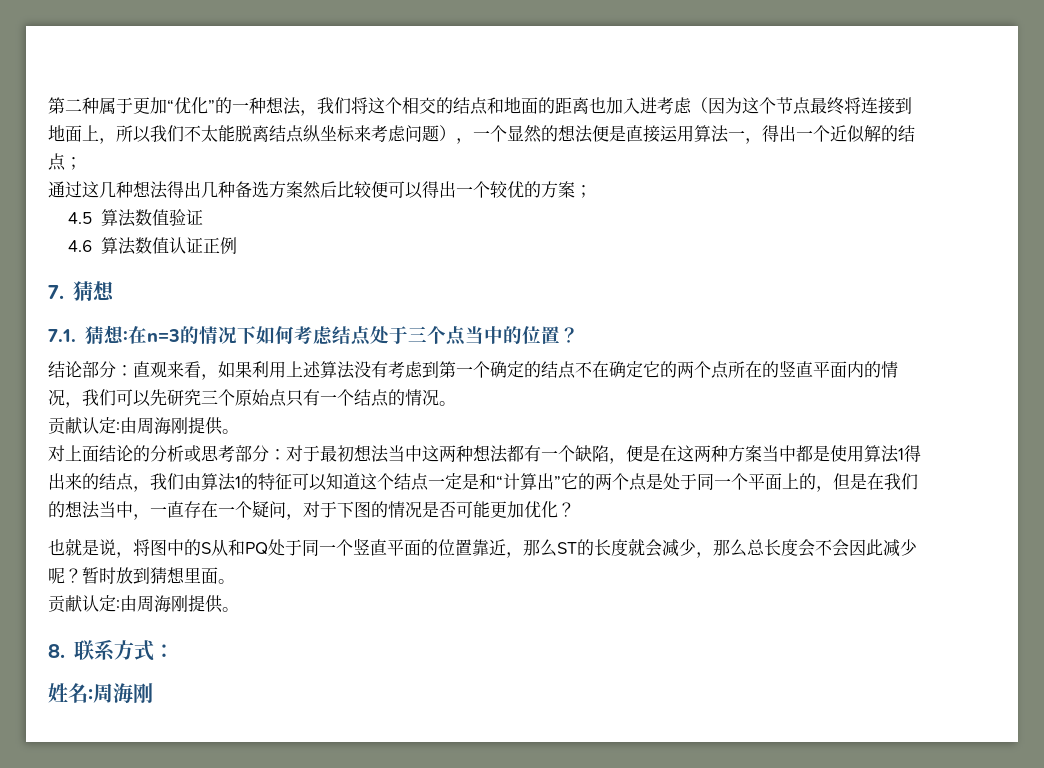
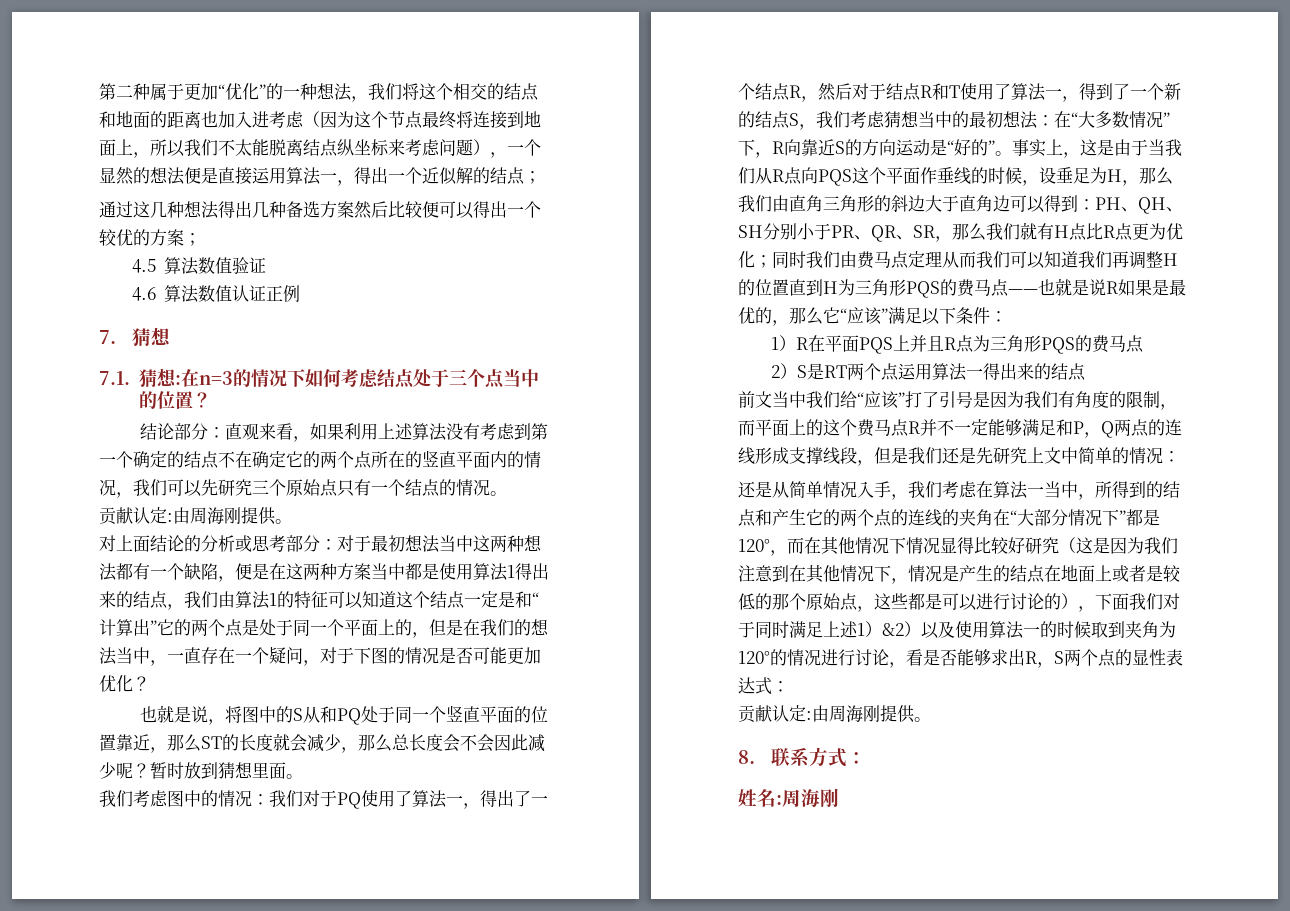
(235, 581) none -> [99,790,548,809] [738,83,1181,102] [738,111,1170,130] [738,139,1182,158] [738,167,1173,186] [738,195,1183,214] [738,222,1183,242] [738,251,1178,269] [738,278,1186,298] [738,307,1007,326] [770,335,1144,354] [770,363,1086,381] [738,391,1177,410] [738,419,1182,438] [738,447,1180,466] [738,481,1180,500] [738,509,1160,527] [738,536,1178,556] [738,564,1181,584] [738,593,1180,612] [738,621,1176,639] [738,649,1183,668] [738,677,789,695] // 我们考虑图中的情况：我们对于PQ使用了算法一，得出了一个结点R，然后对于结点R和T使用了算法一，得到了一个新的结点S，我们考虑猜想当中的最初想法：在“大多数情况”下，R向靠近S的方向运动是“好的”。事实上，这是由于当我们从R点向PQS这个平面作垂线的时候，设垂足为H，那么我们由直角三角形的斜边大于直角边可以得到：PH、QH、SH分别小于PR、QR、SR，那么我们就有H点比R点更为优化；同时我们由费马点定理从而我们可以知道我们再调整H的位置直到H为三角形PQS的费马点——也就是说R如果是最优的，那么它“应该”满足以下条件： // 1）R在平面PQS上并且R点为三角形PQS的费马点 // 2）S是RT两个点运用算法一得出来的结点 // 前文当中我们给“应该”打了引号是因为我们有角度的限制，而平面上的这个费马点R并不一定能够满足和P，Q两点的连线形成支撑线段，但是我们还是先研究上文中简单的情况： // 还是从简单情况入手，我们考虑在算法一当中，所得到的结点和产生它的两个点的连线的夹角在“大部分情况下”都是120°，而在其他情况下情况显得比较好研究（这是因为我们注意到在其他情况下，情况是产生的结点在地面上或者是较低的那个原始点，这些都是可以进行讨论的），下面我们对于同时满足上述1）&2）以及使用算法一的时候取到夹角为120°的情况进行讨论，看是否能够求出R，S两个点的显性表达式：

